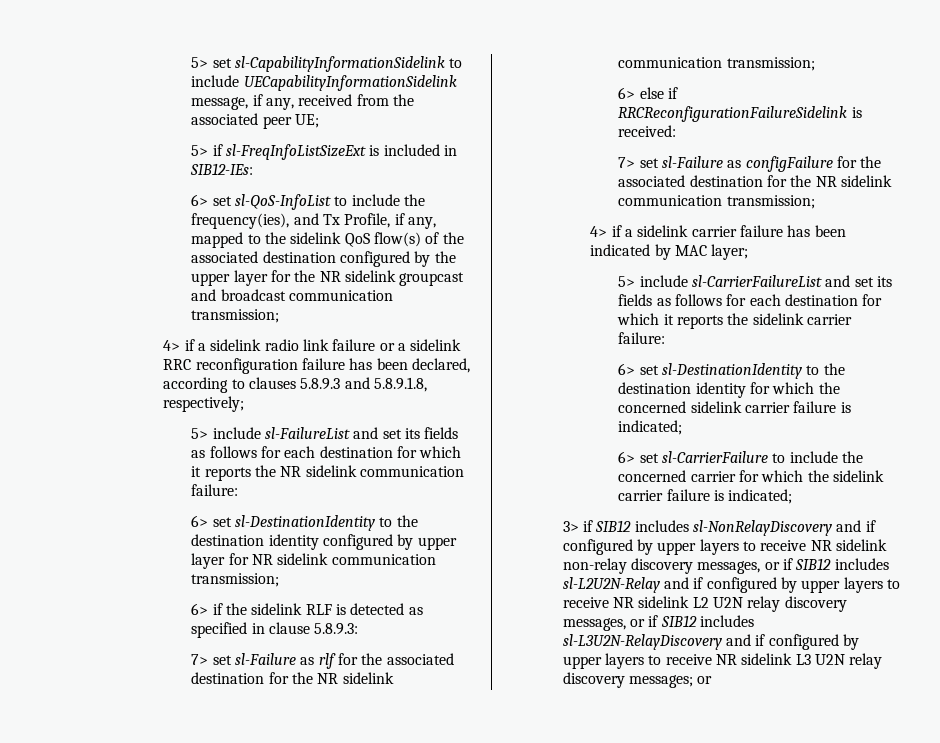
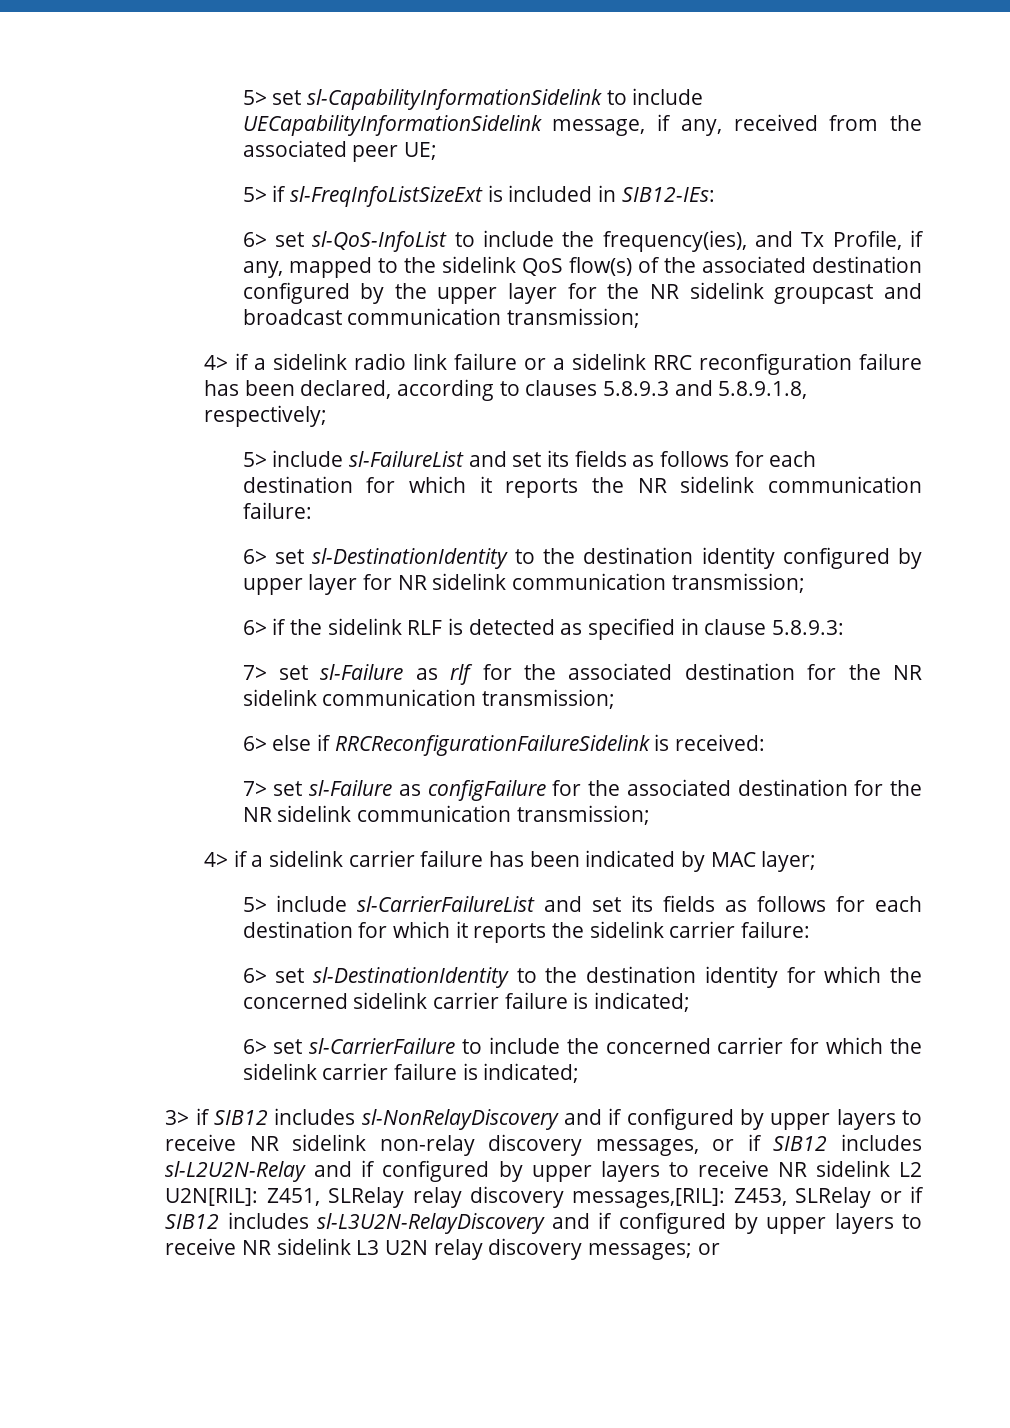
[712,596,847,612] [562,618,626,631] U2N relay discovery messages, -> [165,1186,872,1208] U2N[RIL]: Z451, SLRelay relay discovery messages,[RIL]: Z453, SLRelay

